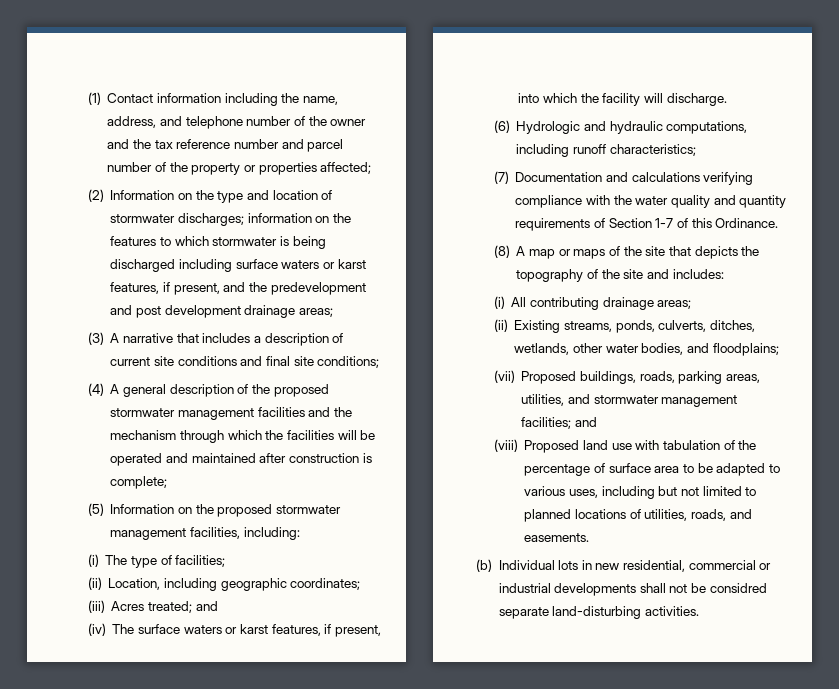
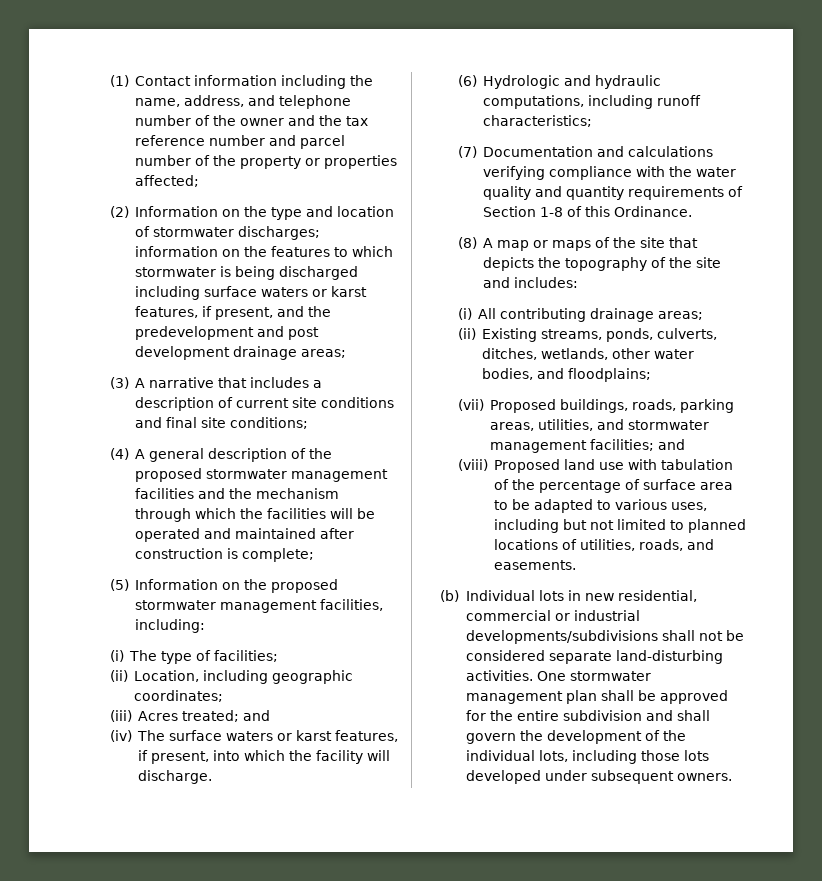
[655,218,674,228] 1-7 -> [540,207,564,217] 1-8
[554,583,637,596] developments -> [466,630,659,644] developments/subdivisions
[709,583,767,593] considred -> [466,650,546,661] considered
(699, 611) none -> [537,671,652,681] [466,690,729,704] [466,710,711,721] [466,730,687,744] [466,750,710,764] [466,770,733,784] One stormwater management plan shall be approved for the entire subdivision and shall govern the development of the individual lots, including those lots developed under subsequent owners.

